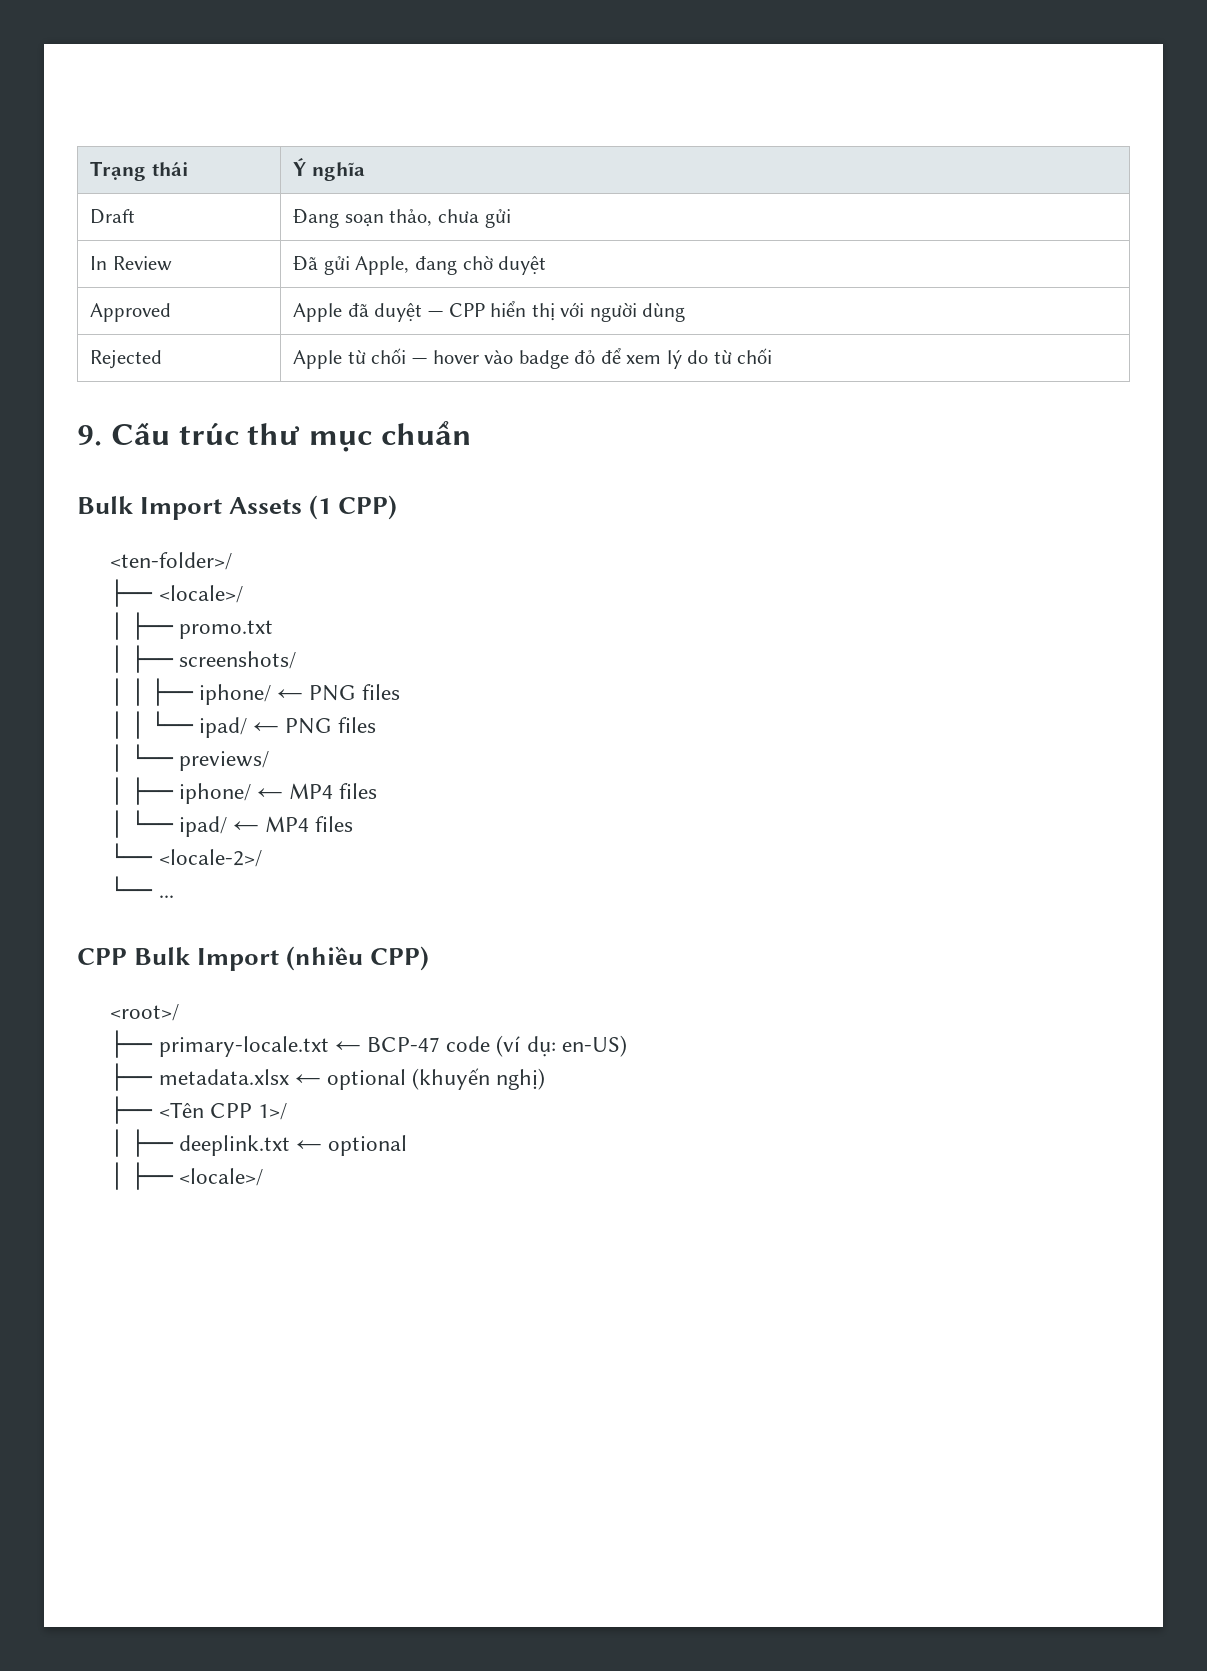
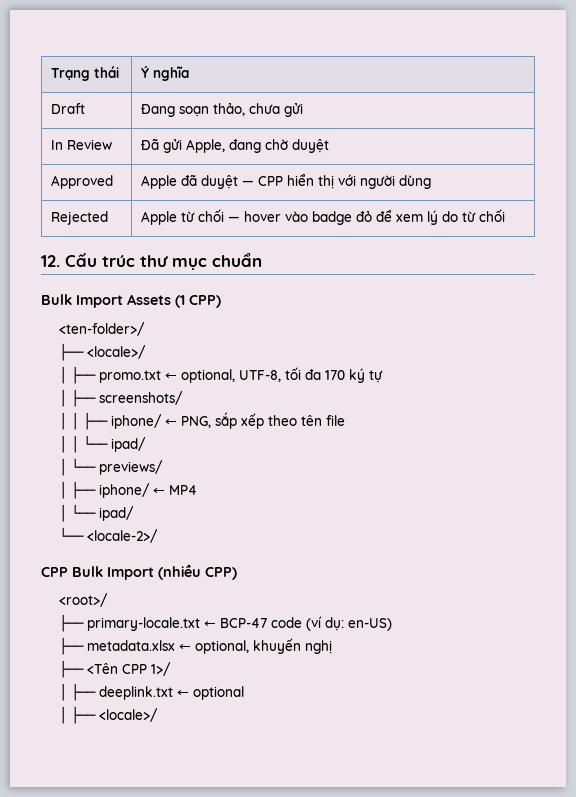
[77,425,102,446] 9. -> [41,255,60,267] 12.
(273, 629) none -> [165,367,384,383] ← optional, UTF-8, tối đa 170 ký tự
[309,684,400,701] PNG files -> [181,412,346,429] PNG, sắp xếp theo tên file
[253,717,376,734] ← PNG files -> (147, 444) none
[339,783,378,799] [110,810,354,838] files // │ └── ipad/ ← MP4 files -> [59,504,135,522] // │ └── ipad/
[110,876,174,898] // └── ... -> (159, 536) none
[326,1068,546,1090] optional (khuyến nghị) -> [195,638,333,654] optional, khuyến nghị

